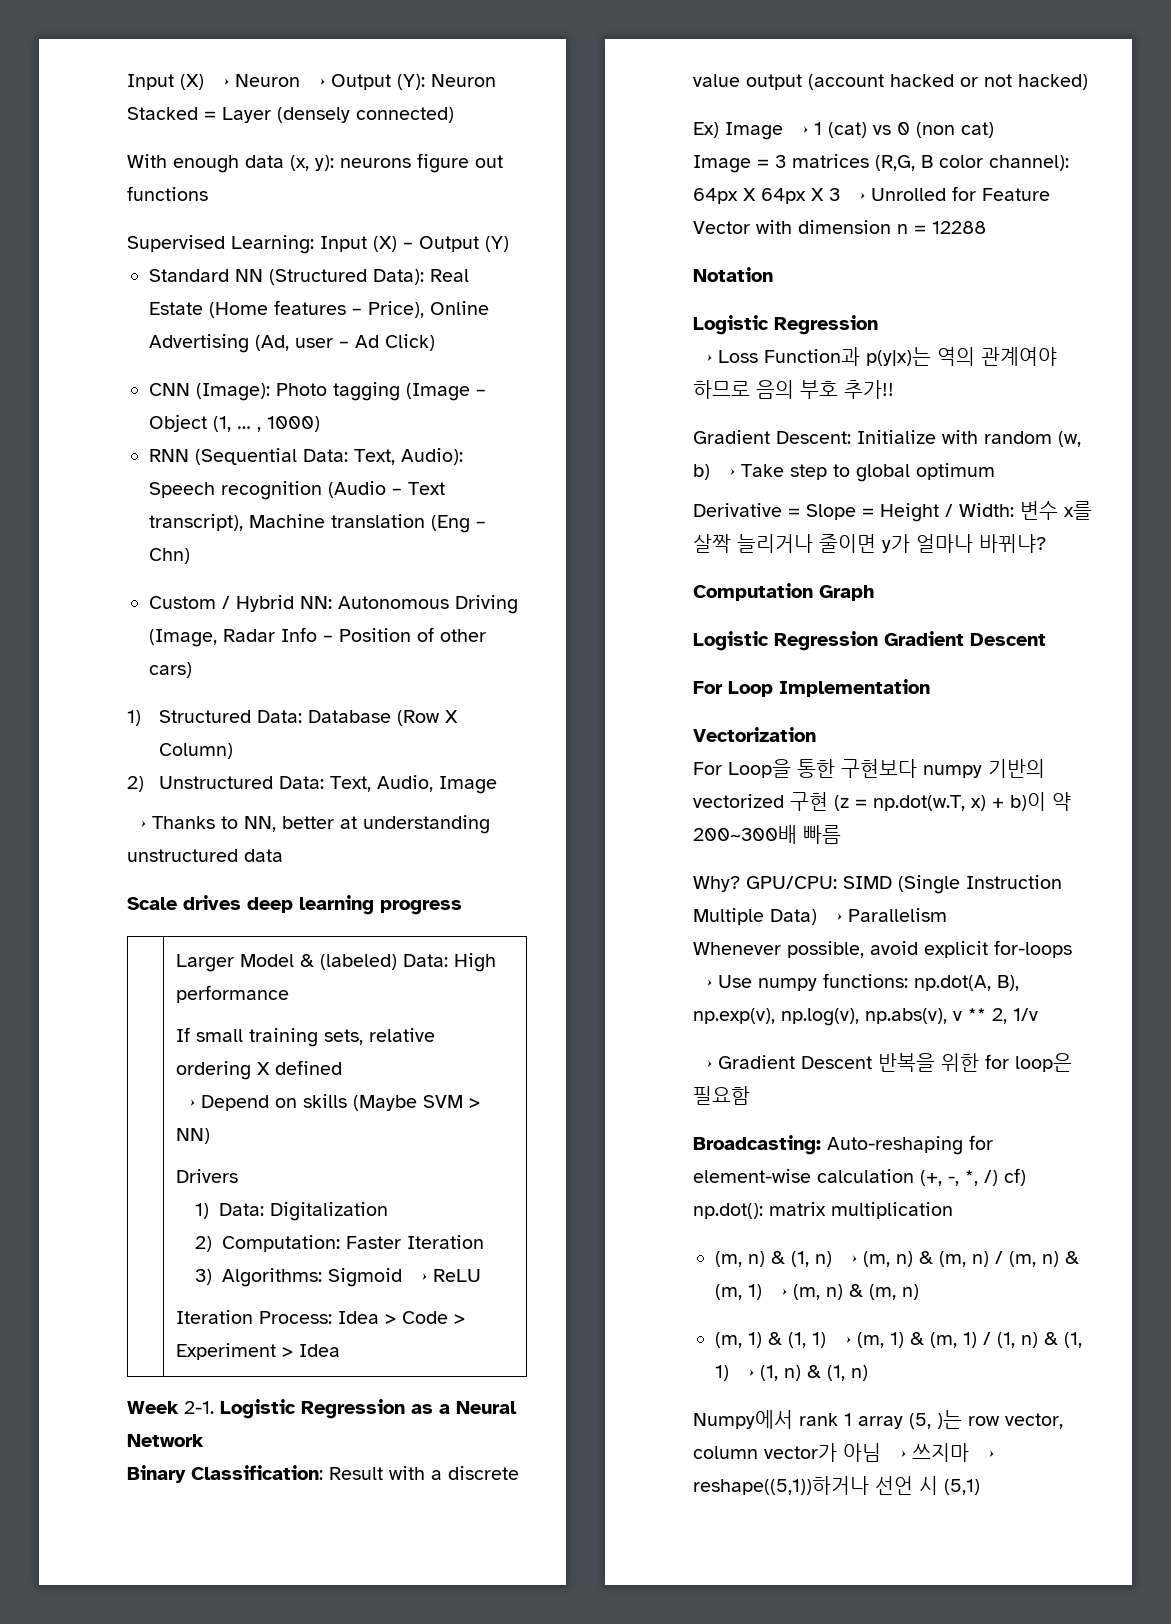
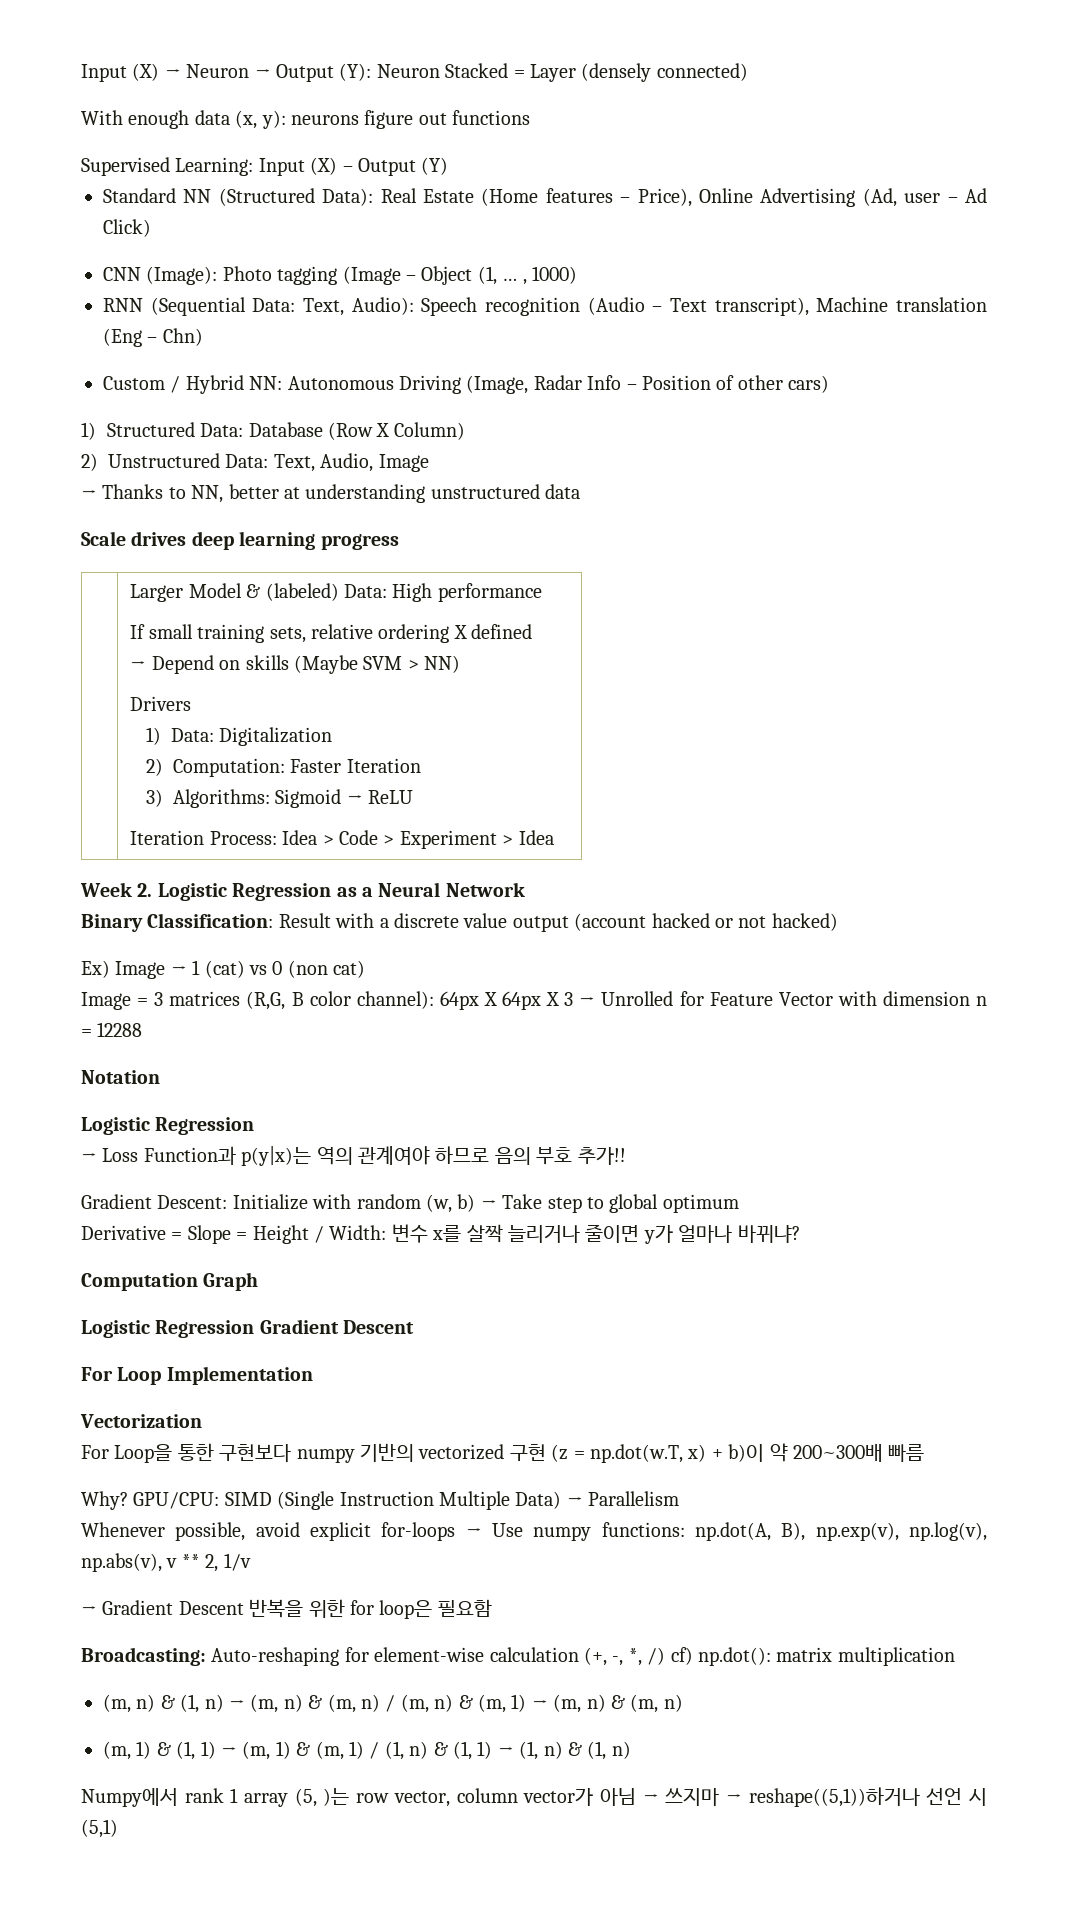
[184,1401,214,1414] 2-1. -> [137,883,153,897] 2.

